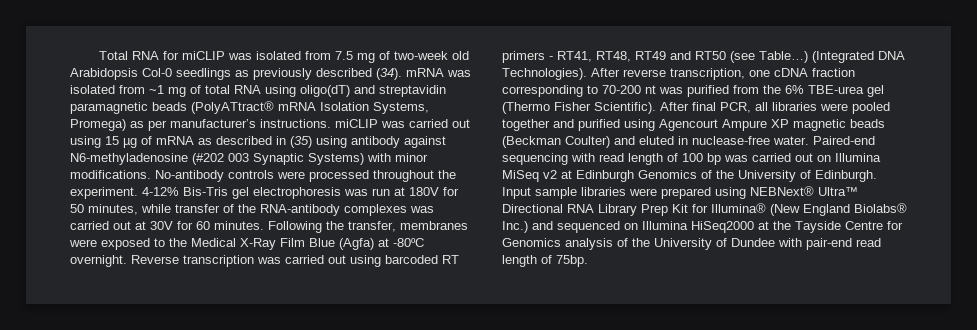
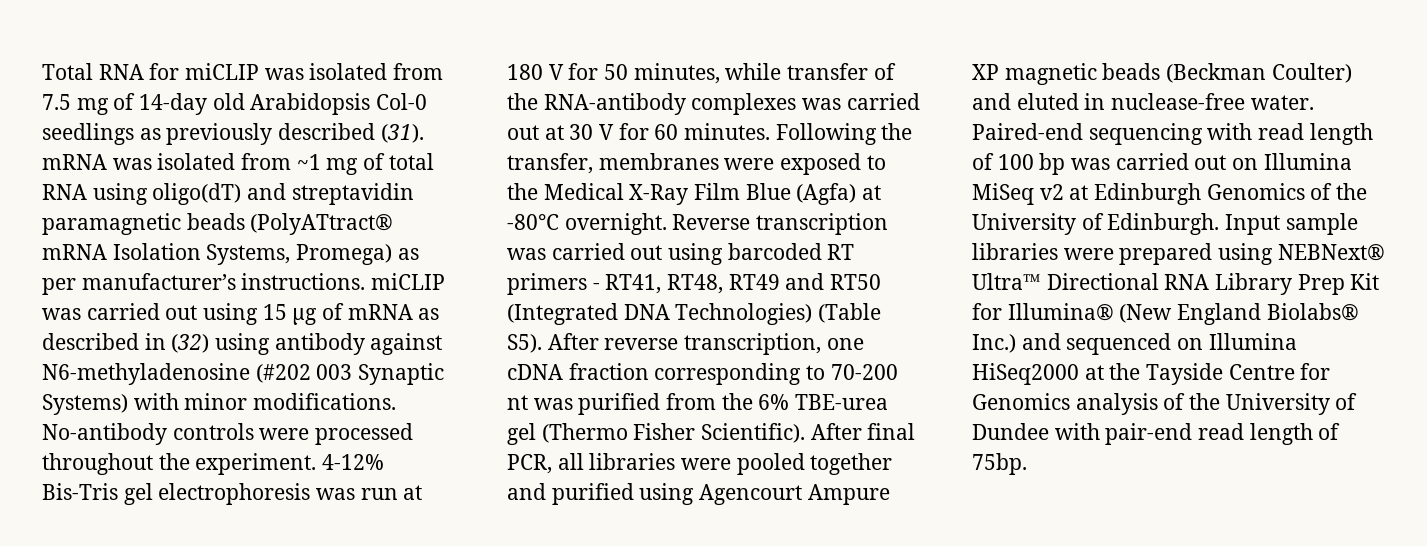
[394,51,449,60] two-week -> [139,93,208,115] 14-day
[376,68,402,80] (34). -> [380,124,424,143] (31).
[290,136,312,148] (35) -> [171,334,210,353] (32)
[409,187,439,196] 180V -> [507,64,564,80] 180 V
[150,221,173,230] 30V -> [569,124,615,140] 30 V
[393,238,424,247] -80⁰C -> [507,214,559,230] -80°C
[730,51,905,63] [502,68,587,80] (see Table…) (Integrated DNA Technologies). -> [507,303,882,325] [507,334,542,353] (Integrated DNA Technologies) (Table S5).

